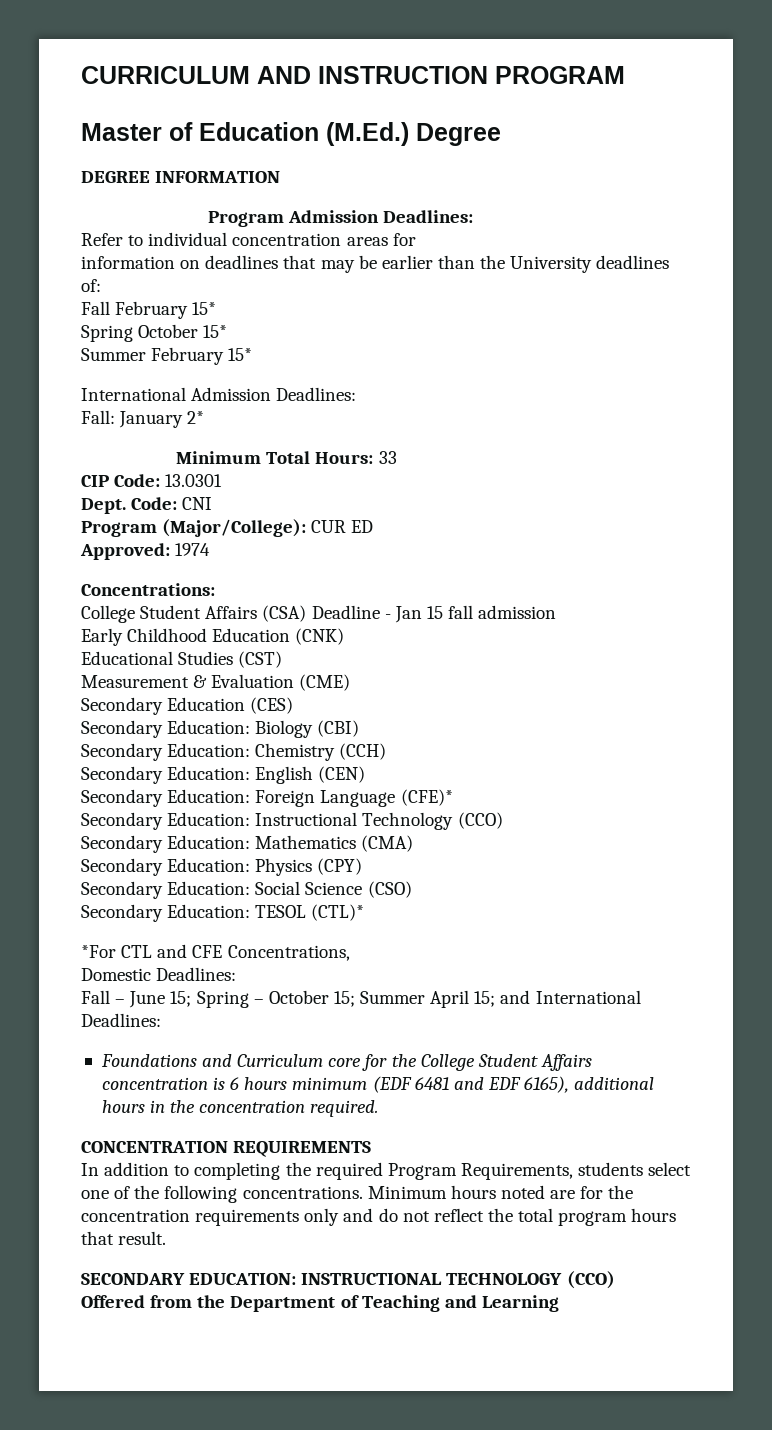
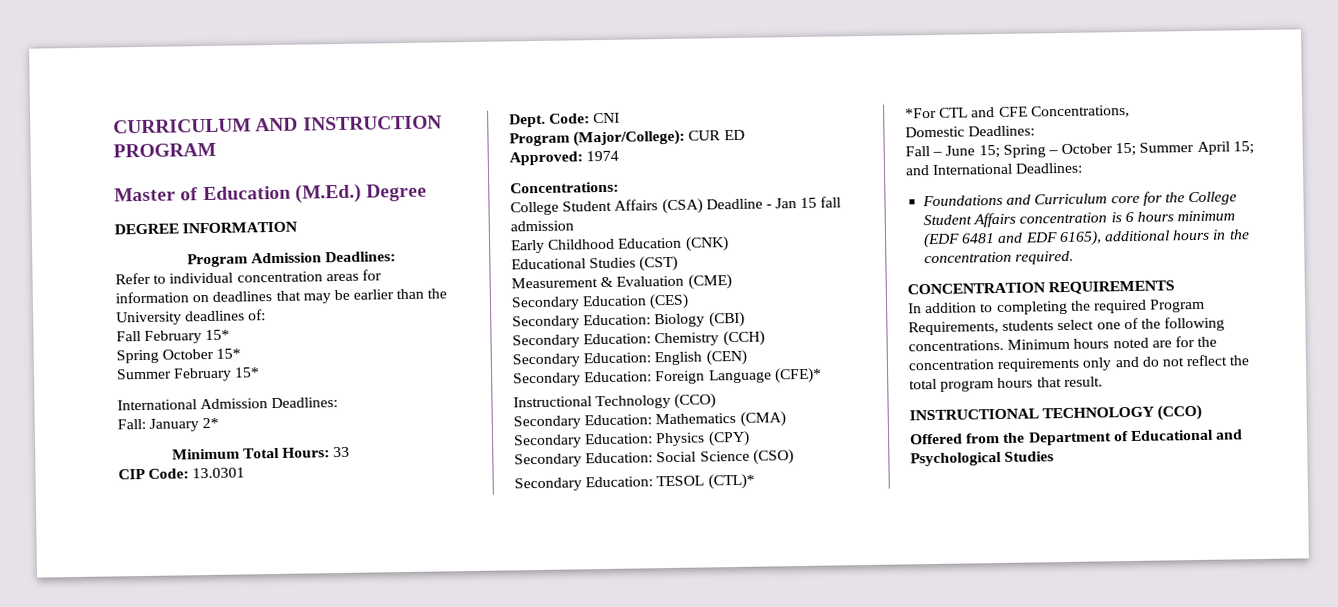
[81,812,251,830] Secondary Education: -> (822, 375) none
[81,1273,297,1285] SECONDARY EDUCATION: -> (1103, 382) none
[361,1295,559,1312] Teaching and Learning -> [1129,429,1244,442] [910,451,1055,467] Educational and Psychological Studies

